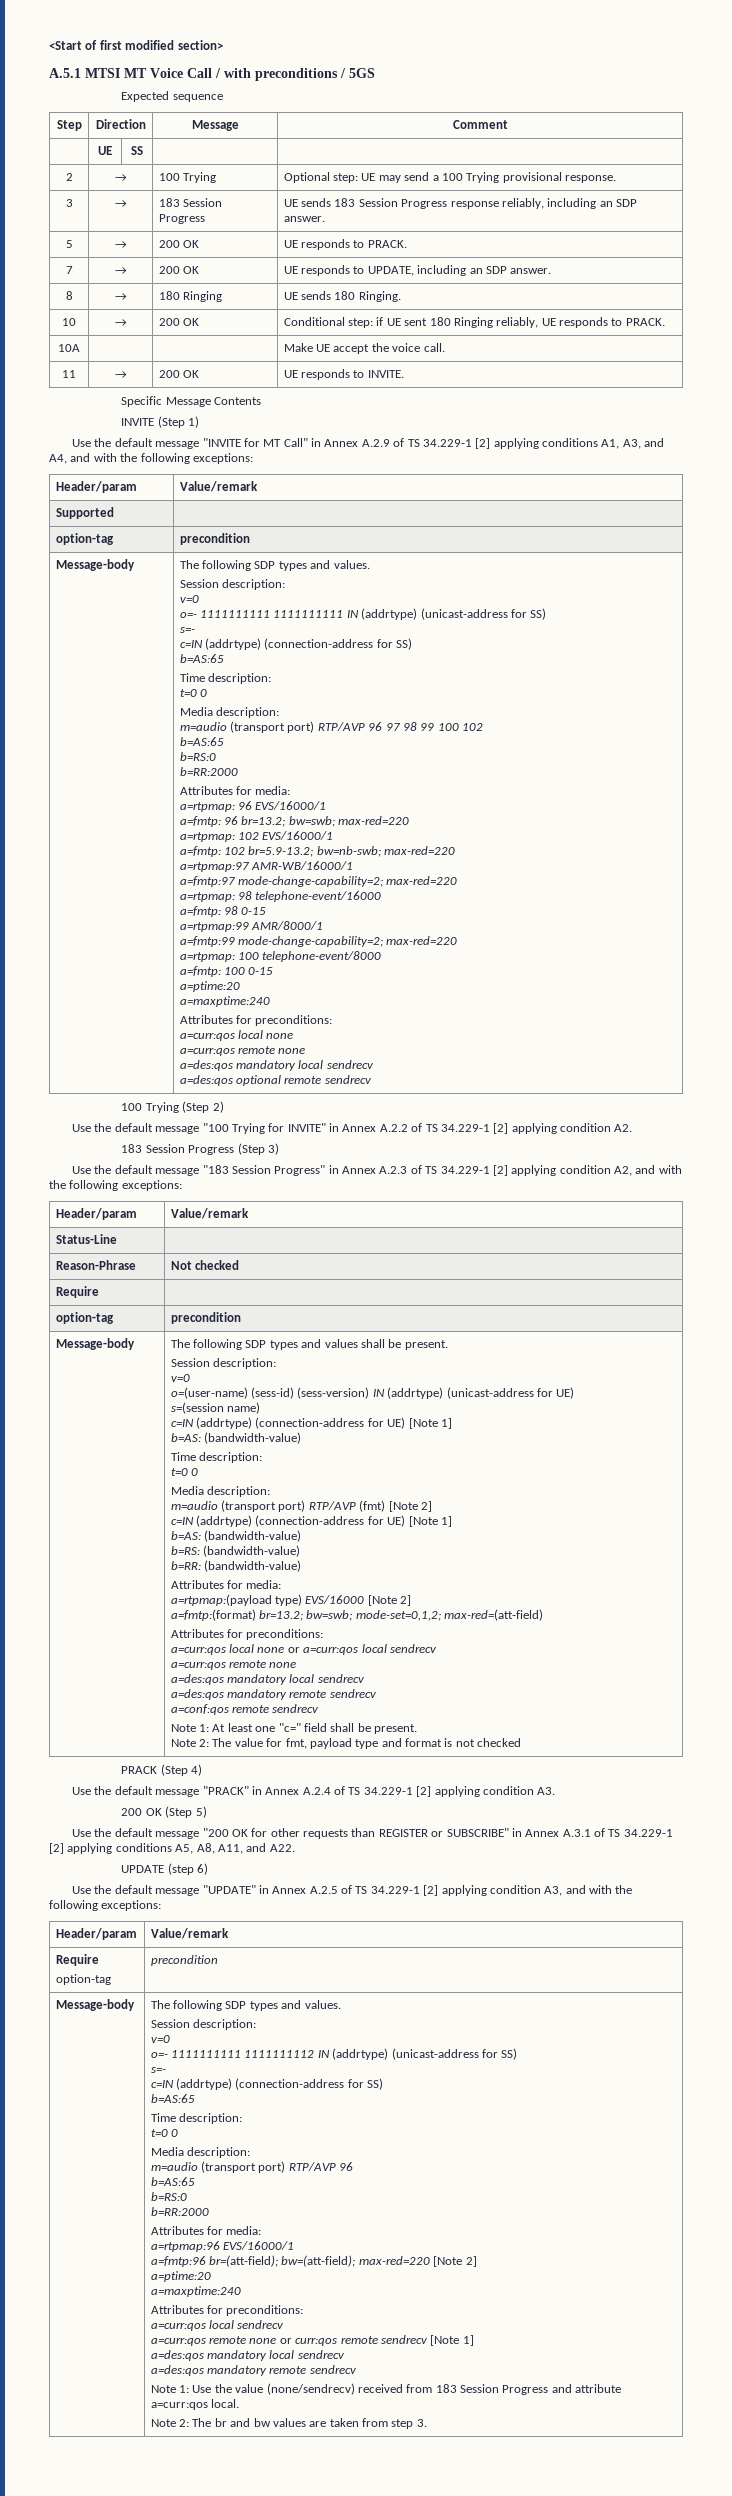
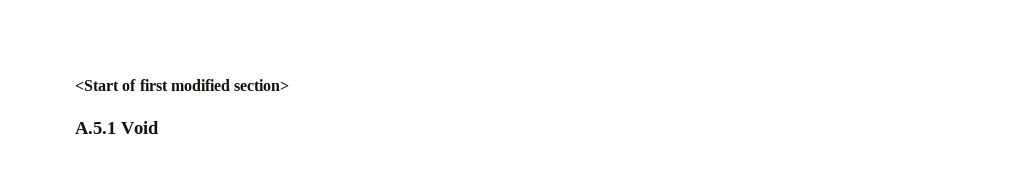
[85,68,375,81] [121,91,223,102] [56,120,82,131] [95,119,146,129] [191,120,239,131] [452,120,508,129] [98,146,112,155] [131,146,143,155] [65,173,73,181] [114,174,127,181] [158,172,217,183] [283,172,617,183] [65,199,73,207] [114,200,127,207] [158,198,223,207] [158,214,205,224] [283,198,638,209] [283,216,325,222] [65,240,73,248] [114,241,127,248] [158,240,200,248] [283,239,407,250] [65,266,73,274] [114,267,127,274] [158,266,200,274] [283,265,552,276] [65,291,73,300] [114,293,127,300] [158,291,223,302] [283,291,401,302] [62,318,76,326] [114,319,127,326] [158,318,200,326] [283,317,665,328] [58,344,80,352] [283,343,445,354] [62,370,76,378] [114,371,127,378] [158,370,200,378] [283,369,404,380] [121,396,262,407] [121,416,200,428] [72,438,665,449] [49,453,253,464] [55,481,137,493] [179,481,258,492] [55,507,114,519] [55,533,114,545] [179,533,250,545] [55,559,135,571] [179,560,370,571] [179,579,286,590] [179,595,199,603] [179,608,547,620] [179,627,195,633] [179,638,413,650] [179,654,224,663] [179,673,272,684] [179,689,208,697] [179,707,280,718] [179,721,484,733] [179,737,224,746] [179,752,216,761] [179,767,238,776] [179,786,291,795] [179,801,327,812] [179,816,410,827] [179,831,334,842] [179,846,456,857] [179,861,354,872] [179,876,458,887] [179,891,382,902] [179,906,267,917] [179,921,324,932] [179,936,458,947] [179,951,382,962] [179,966,274,977] [179,981,240,992] [179,996,270,1007] [179,1015,333,1026] [179,1030,294,1041] [179,1046,306,1056] [179,1060,374,1071] [179,1075,372,1086] [121,1101,224,1113] [72,1123,633,1134] [121,1143,279,1155] [72,1165,682,1176] [49,1180,182,1191] [55,1208,137,1220] [170,1208,249,1219] [55,1234,117,1244] [55,1260,136,1270] [170,1260,240,1270] [55,1286,99,1298] [55,1312,114,1324] [170,1312,241,1324] [55,1338,135,1350] [170,1339,448,1350] [170,1358,277,1369] [170,1374,190,1382] [170,1387,575,1399] [170,1402,261,1414] [170,1417,452,1429] [170,1432,302,1444] [170,1452,263,1463] [170,1468,199,1476] [170,1486,271,1497] [170,1500,432,1512] [170,1515,452,1527] [170,1530,302,1542] [170,1545,301,1557] [170,1560,302,1572] [170,1580,282,1589] [170,1594,412,1606] [170,1609,544,1621] [170,1629,324,1640] [170,1644,437,1655] [170,1660,297,1670] [170,1674,365,1685] [170,1689,377,1700] [170,1704,320,1715] [170,1723,418,1734] [170,1738,522,1749] [121,1764,203,1776] [72,1786,556,1797] [121,1806,207,1818] [72,1828,673,1839] [49,1843,295,1854] [121,1863,209,1875] [72,1885,633,1896] [49,1900,162,1911] [55,1928,137,1940] [150,1928,229,1939] [55,1954,99,1966] [55,1974,111,1985] [150,1955,218,1966] [55,1999,135,2011] [150,2000,341,2011] [150,2019,257,2030] [150,2035,170,2043] [150,2048,518,2060] [150,2067,166,2073] [150,2078,384,2090] [150,2094,195,2103] [150,2113,243,2124] [150,2129,179,2137] [150,2147,251,2158] [150,2161,354,2173] [150,2177,195,2186] [150,2192,187,2201] [150,2207,209,2216] [150,2226,262,2235] [150,2241,295,2252] [150,2255,477,2267] [150,2271,211,2282] [150,2286,241,2297] [150,2305,304,2316] [150,2320,285,2331] [150,2335,474,2346] [150,2350,345,2361] [150,2365,357,2376] [150,2383,622,2395] [150,2399,240,2410] [150,2418,427,2429] MTSI MT Voice Call / with preconditions / 5GS // Expected sequence // Step | Direction | Message | Comment // | UE | SS | | // 2 | → | 100 Trying | Optional step: UE may send a 100 Trying provisional response. // 3 | → | 183 Session Progress | UE sends 183 Session Progress response reliably, including an SDP answer. // 5 | → | 200 OK | UE responds to PRACK. // 7 | → | 200 OK | UE responds to UPDATE, including an SDP answer. // 8 | → | 180 Ringing | UE sends 180 Ringing. // 10 | → | 200 OK | Conditional step: if UE sent 180 Ringing reliably, UE responds to PRACK. // 10A | | | Make UE accept the voice call. // 11 | → | 200 OK | UE responds to INVITE. // Specific Message Contents // INVITE (Step 1) // Use the default message "INVITE for MT Call" in Annex A.2.9 of TS 34.229-1 [2] applying conditions A1, A3, and A4, and with the following exceptions: // Header/param | Value/remark // Supported | // option-tag | precondition // Message-body | The following SDP types and values. // Session description: // v=0 // o=- 1111111111 1111111111 IN (addrtype) (unicast-address for SS) // s=- // c=IN (addrtype) (connection-address for SS) // b=AS:65 // Time description: // t=0 0 // Media description: // m=audio (transport port) RTP/AVP 96 97 98 99 100 102 // b=AS:65 // b=RS:0 // b=RR:2000 // Attributes for media: // a=rtpmap: 96 EVS/16000/1 // a=fmtp: 96 br=13.2; bw=swb; max-red=220 // a=rtpmap: 102 EVS/16000/1 // a=fmtp: 102 br=5.9-13.2; bw=nb-swb; max-red=220 // a=rtpmap:97 AMR-WB/16000/1 // a=fmtp:97 mode-change-capability=2; max-red=220 // a=rtpmap: 98 telephone-event/16000 // a=fmtp: 98 0-15 // a=rtpmap:99 AMR/8000/1 // a=fmtp:99 mode-change-capability=2; max-red=220 // a=rtpmap: 100 telephone-event/8000 // a=fmtp: 100 0-15 // a=ptime:20 // a=maxptime:240 // Attributes for preconditions: // a=curr:qos local none // a=curr:qos remote none // a=des:qos mandatory local sendrecv // a=des:qos optional remote sendrecv // 100 Trying (Step 2) // Use the default message "100 Trying for INVITE" in Annex A.2.2 of TS 34.229-1 [2] applying condition A2. // 183 Session Progress (Step 3) // Use the default message "183 Session Progress" in Annex A.2.3 of TS 34.229-1 [2] applying condition A2, and with the following exceptions: // Header/param | Value/remark // Status-Line | // Reason-Phrase | Not checked // Require | // option-tag | precondition // Message-body | The following SDP types and values shall be present. // Session description: // v=0 // o=(user-name) (sess-id) (sess-version) IN (addrtype) (unicast-address for UE) // s=(session name) // c=IN (addrtype) (connection-address for UE) [Note 1] // b=AS: (bandwidth-value) // Time description: // t=0 0 // Media description: // m=audio (transport port) RTP/AVP (fmt) [Note 2] // c=IN (addrtype) (connection-address for UE) [Note 1] // b=AS: (bandwidth-value) // b=RS: (bandwidth-value) // b=RR: (bandwidth-value) // Attributes for media: // a=rtpmap:(payload type) EVS/16000 [Note 2] // a=fmtp:(format) br=13.2; bw=swb; mode-set=0,1,2; max-red=(att-field) // Attributes for preconditions: // a=curr:qos local none or a=curr:qos local sendrecv // a=curr:qos remote none // a=des:qos mandatory local sendrecv // a=des:qos mandatory remote sendrecv // a=conf:qos remote sendrecv // Note 1: At least one "c=" field shall be present. // Note 2: The value for fmt, payload type and format is not checked // PRACK (Step 4) // Use the default message "PRACK" in Annex A.2.4 of TS 34.229-1 [2] applying condition A3. // 200 OK (Step 5) // Use the default message "200 OK for other requests than REGISTER or SUBSCRIBE" in Annex A.3.1 of TS 34.229-1 [2] applying conditions A5, A8, A11, and A22. // UPDATE (step 6) // Use the default message "UPDATE" in Annex A.2.5 of TS 34.229-1 [2] applying condition A3, and with the following exceptions: // Header/param | Value/remark // Require // option-tag | precondition // Message-body | The following SDP types and values. // Session description: // v=0 // o=- 1111111111 1111111112 IN (addrtype) (unicast-address for SS) // s=- // c=IN (addrtype) (connection-address for SS) // b=AS:65 // Time description: // t=0 0 // Media description: // m=audio (transport port) RTP/AVP 96 // b=AS:65 // b=RS:0 // b=RR:2000 // Attributes for media: // a=rtpmap:96 EVS/16000/1 // a=fmtp:96 br=(att-field); bw=(att-field); max-red=220 [Note 2] // a=ptime:20 // a=maxptime:240 // Attributes for preconditions: // a=curr:qos local sendrecv // a=curr:qos remote none or curr:qos remote sendrecv [Note 1] // a=des:qos mandatory local sendrecv // a=des:qos mandatory remote sendrecv // Note 1: Use the value (none/sendrecv) received from 183 Session Progress and attribute a=curr:qos local. // Note 2: The br and bw values are taken from step 3. -> [121,121,159,134] Void

